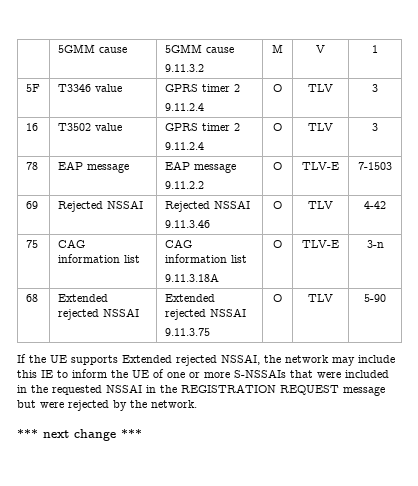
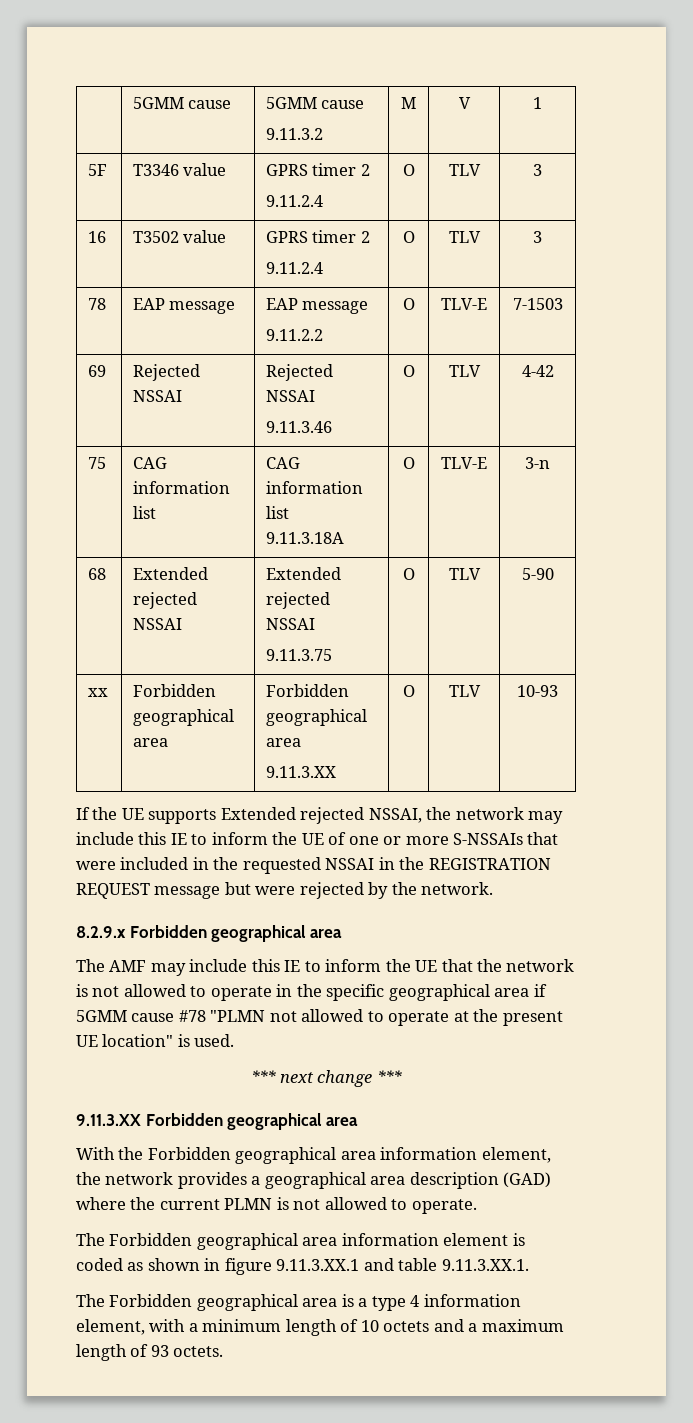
(386, 298) none -> [88,688,109,697] [133,684,217,697] [133,709,235,726] [133,738,169,747] [266,684,350,697] [266,709,368,726] [266,738,302,747] [266,766,337,778] [402,685,415,697] [448,685,481,697] [517,685,558,697] // xx | Forbidden geographical area | Forbidden geographical area // 9.11.3.XX | O | TLV | 10-93
[17,429,142,441] *** next change *** -> [76,925,342,942] [76,959,575,976] [76,984,547,1001] [76,1009,563,1026] [76,1034,235,1047] [251,1070,402,1087] [76,1113,358,1130] [76,1147,551,1164] [76,1172,552,1189] [76,1197,477,1214] [76,1233,525,1250] [76,1258,529,1275] [76,1294,521,1311] [76,1319,564,1336] [76,1344,224,1361] 8.2.9.x Forbidden geographical area // The AMF may include this IE to inform the UE that the network is not allowed to operate in the specific geographical area if 5GMM cause #78 "PLMN not allowed to operate at the present UE location" is used. // *** next change *** // 9.11.3.XX Forbidden geographical area // With the Forbidden geographical area information element, the network provides a geographical area description (GAD) where the current PLMN is not allowed to operate. // The Forbidden geographical area information element is coded as shown in figure 9.11.3.XX.1 and table 9.11.3.XX.1. // The Forbidden geographical area is a type 4 information element, with a minimum length of 10 octets and a maximum length of 93 octets.

